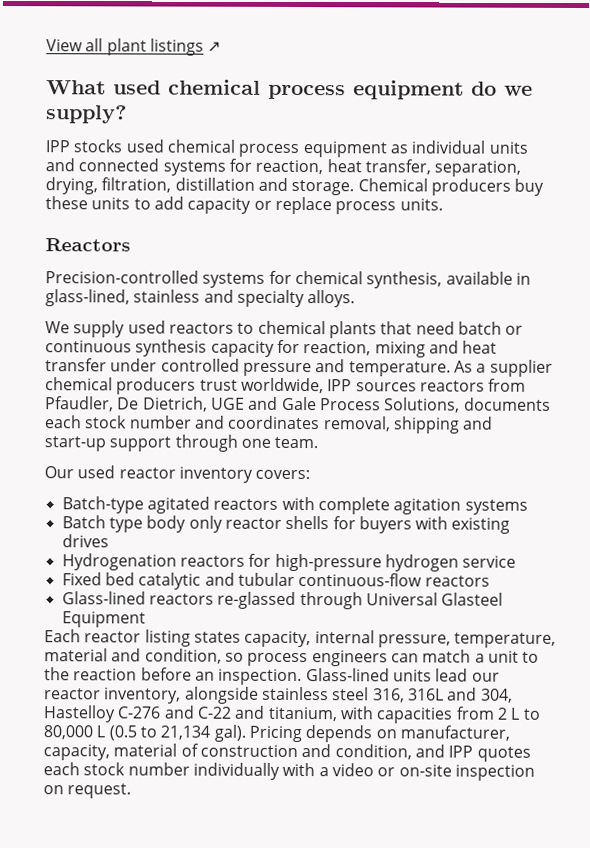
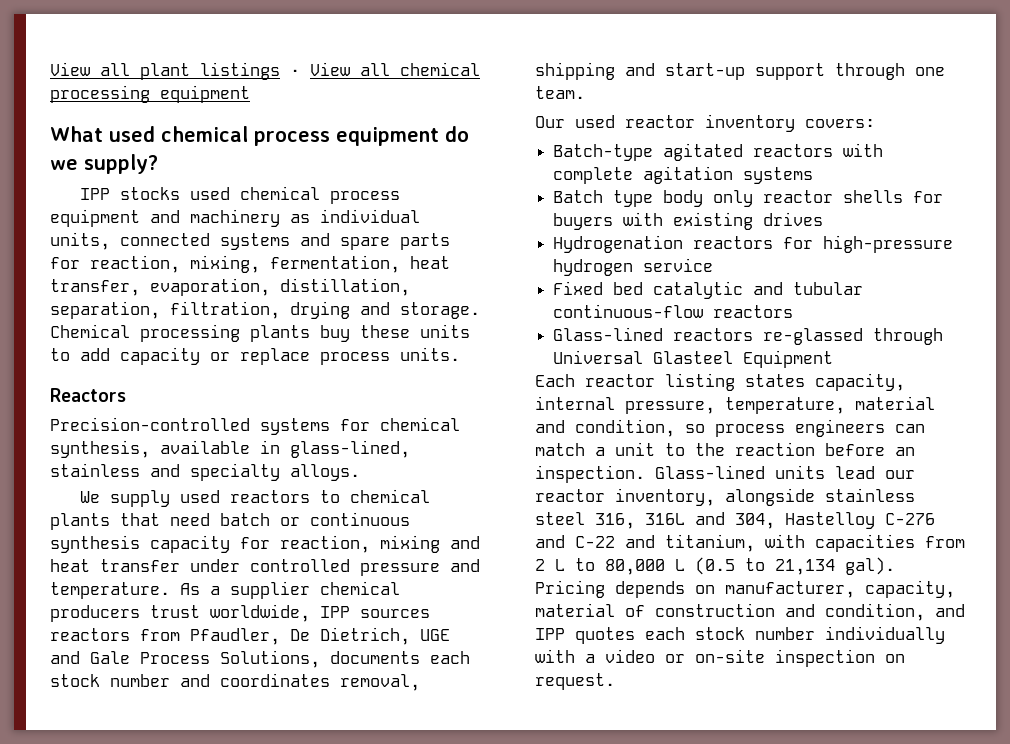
[207,41,222,52] ↗ -> [290,62,480,76] [50,85,250,103] · View all chemical processing equipment
[389,140,528,154] [45,158,522,177] [45,177,255,195] as individual units and connected systems for reaction, heat transfer, separation, drying, filtration, distillation -> [150,209,420,227] [50,232,450,250] [50,255,450,273] [50,278,410,296] [50,301,350,319] and machinery as individual units, connected systems and spare parts for reaction, mixing, fermentation, heat transfer, evaporation, distillation, separation, filtration, drying
[430,178,511,196] producers -> [140,324,310,342] processing plants

